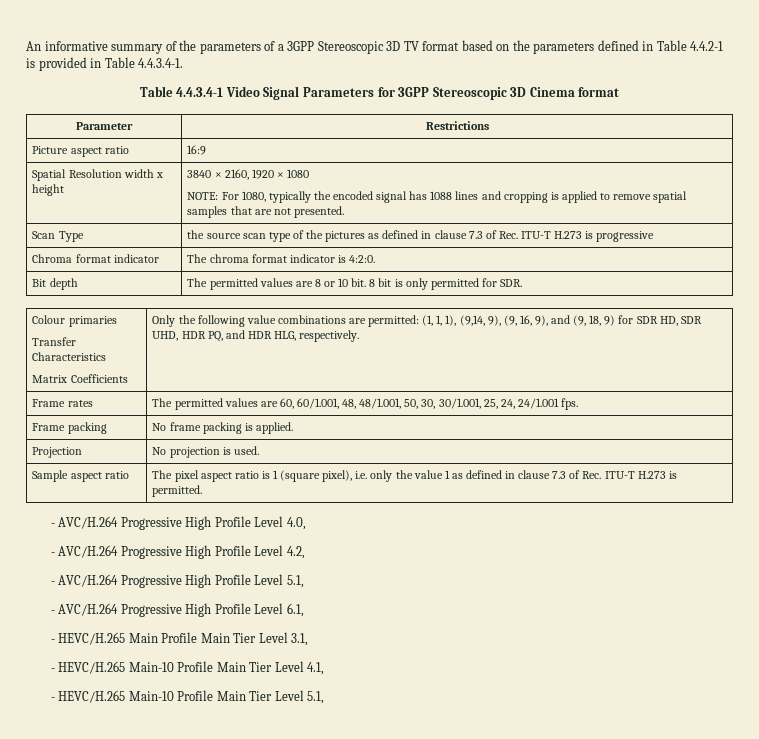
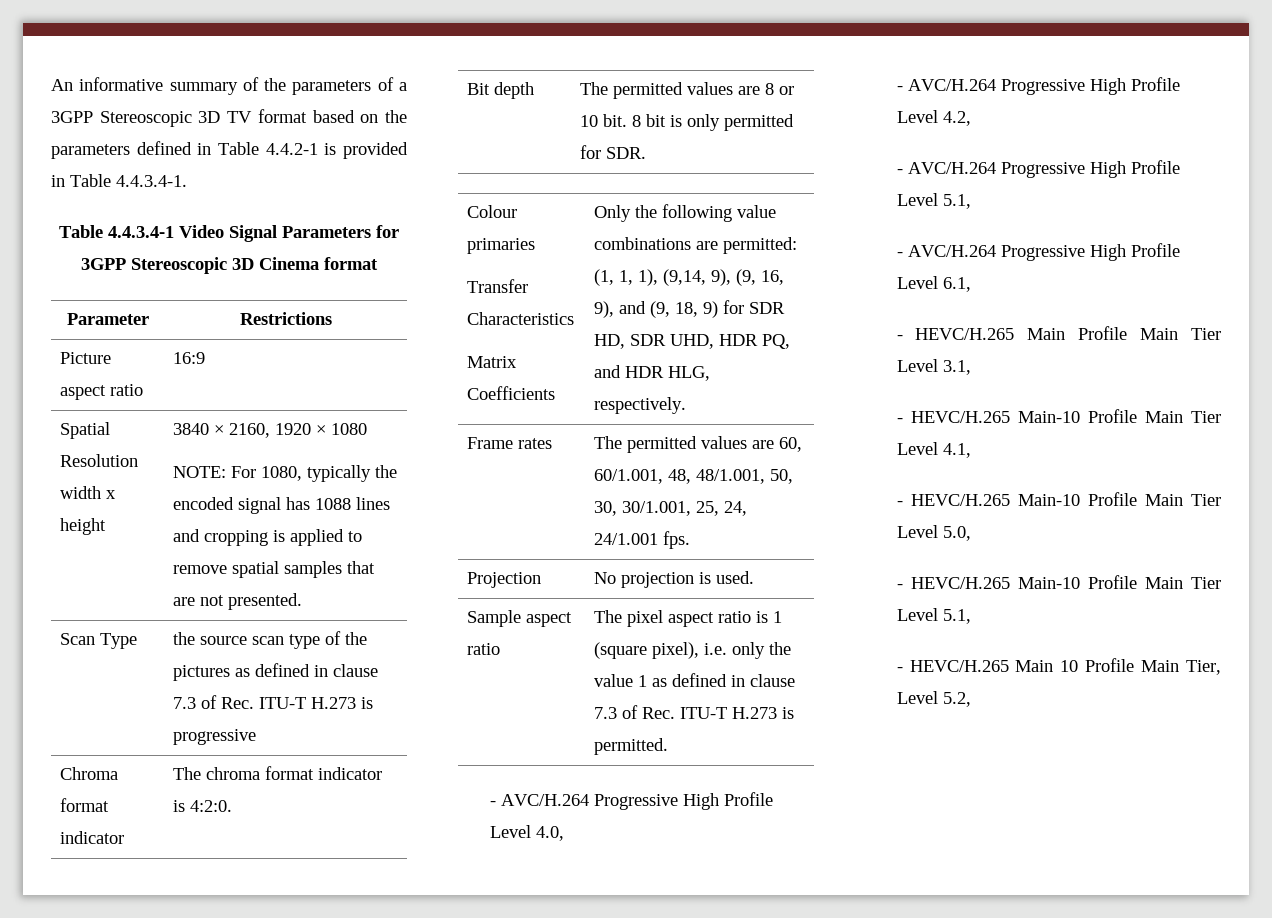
[32,422,107,434] [152,422,293,434] // Frame packing | No frame packing is applied. -> (691, 540) none
(325, 668) none -> [896,492,1221,506] [896,525,971,541] // - HEVC/H.265 Main-10 Profile Main Tier Level 5.0,
(325, 697) none -> [896,658,1221,675] [896,691,971,707] // - HEVC/H.265 Main 10 Profile Main Tier, Level 5.2,

